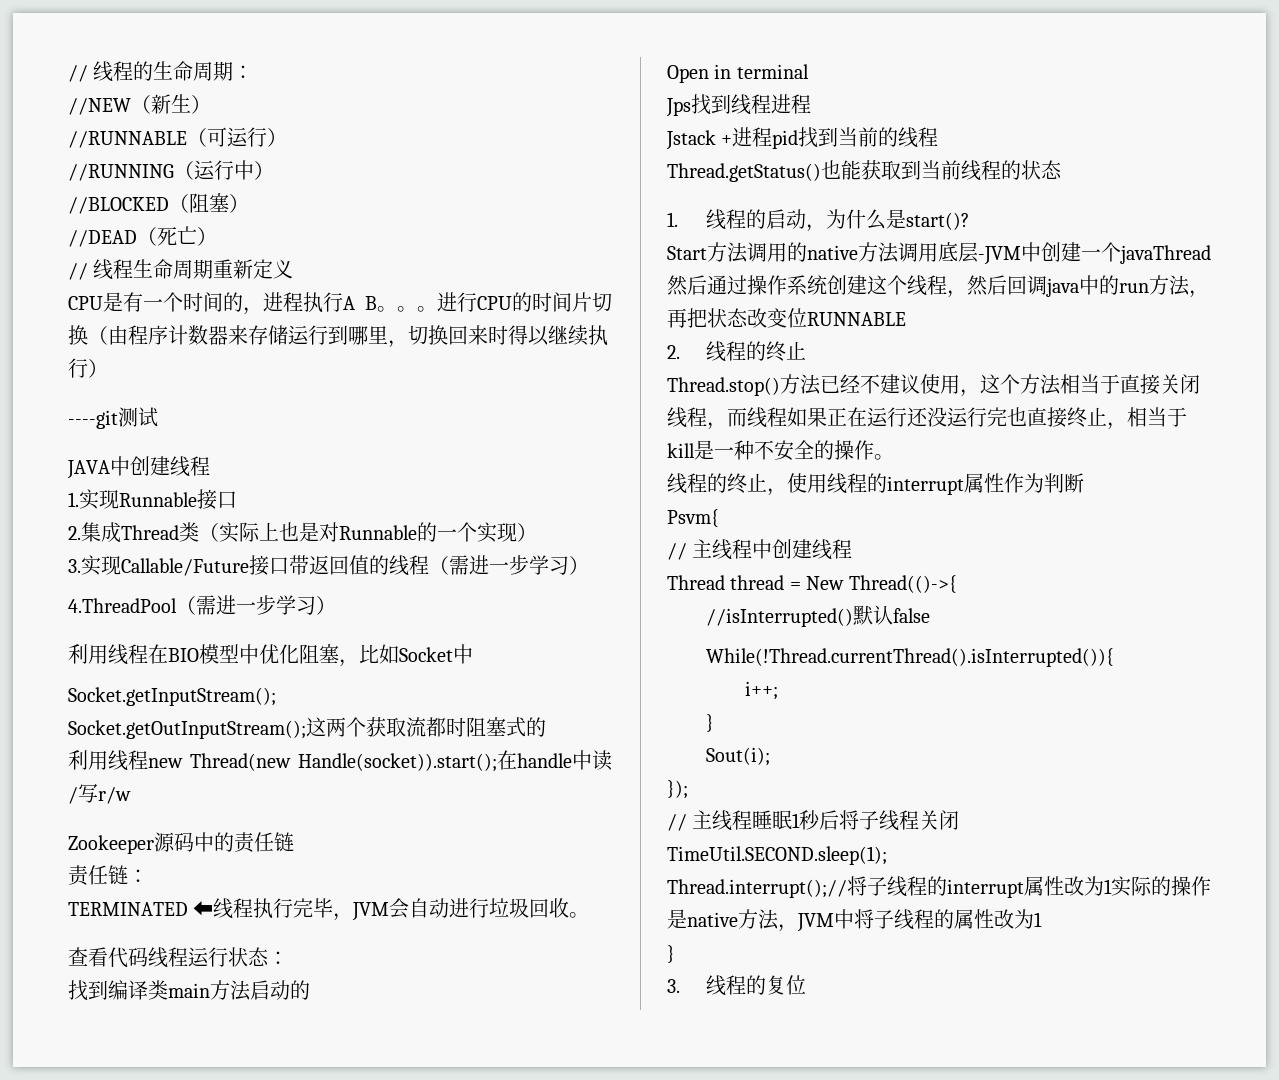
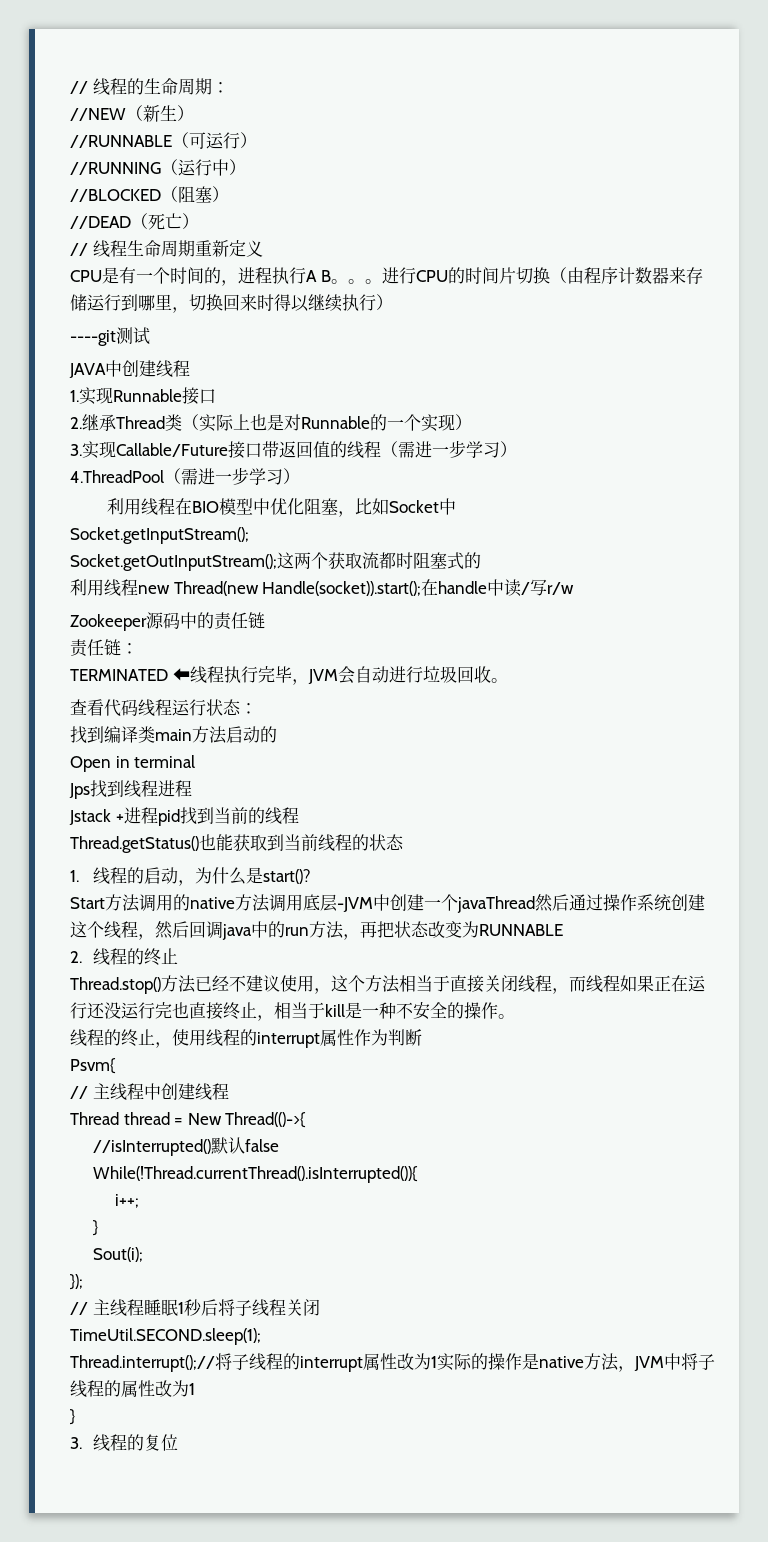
[81,522,121,543] 集成 -> [82,414,116,431] 继承
[787,308,807,328] 位 -> [462,921,479,938] 为

